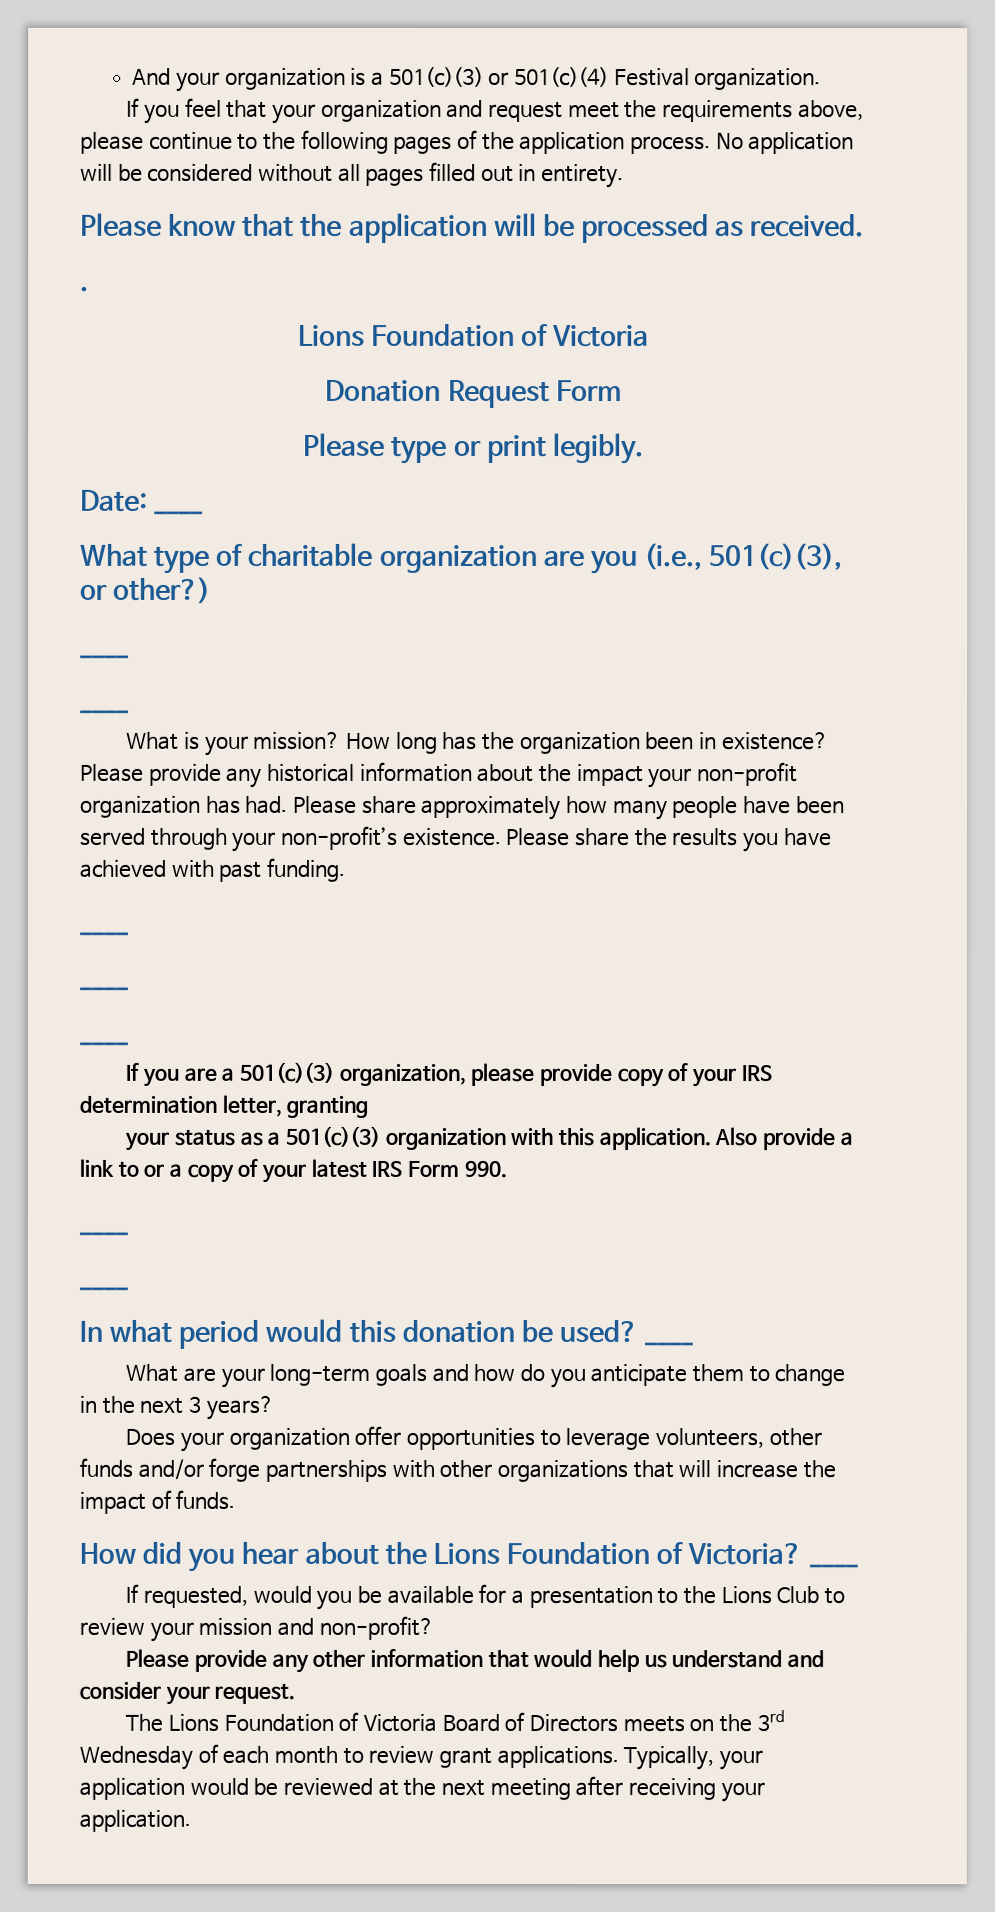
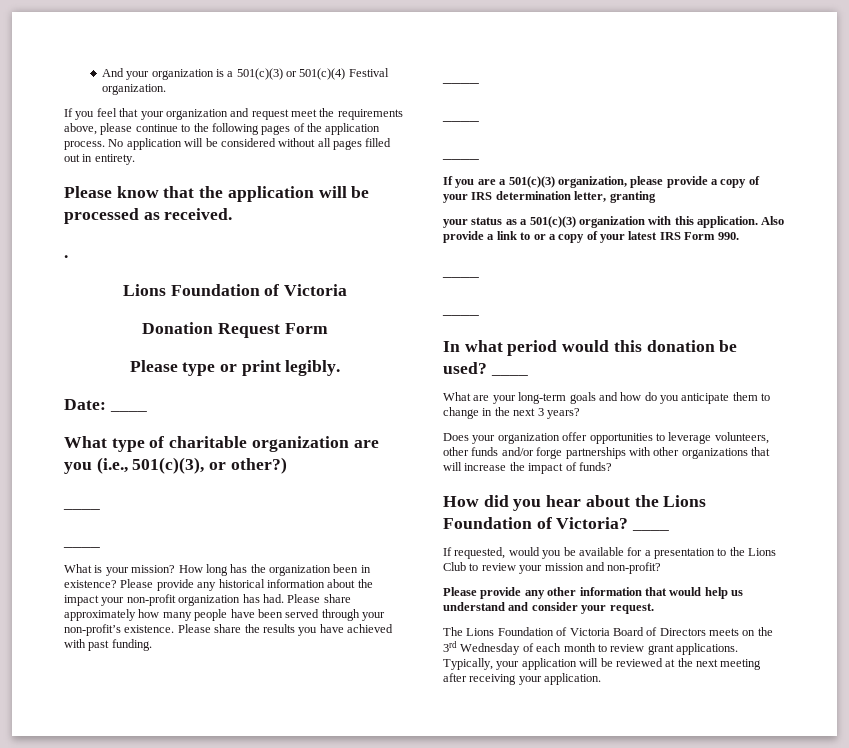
(612, 1075) none -> [711,179,718,185] a
[175,1489,236,1510] funds. -> [578,462,612,471] funds?
[189,1777,249,1795] would -> [579,658,599,667] will

